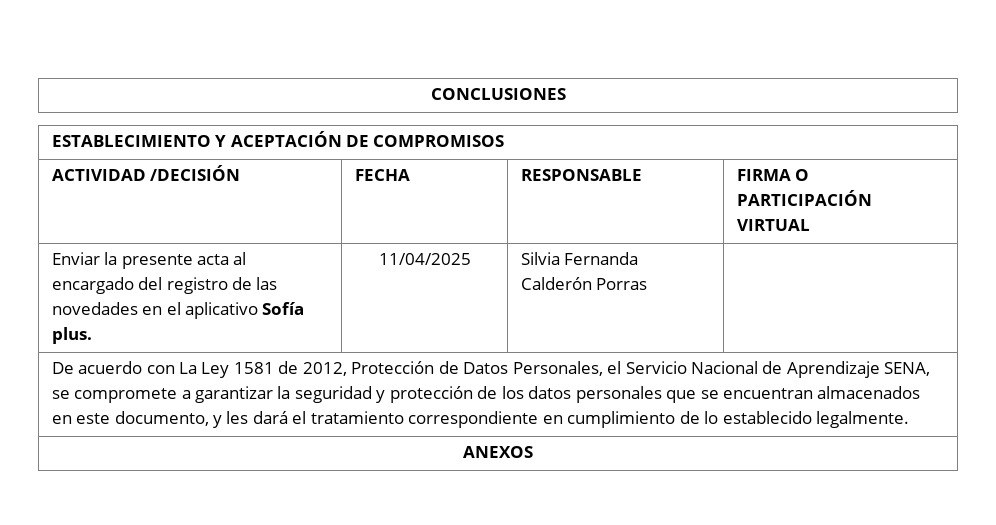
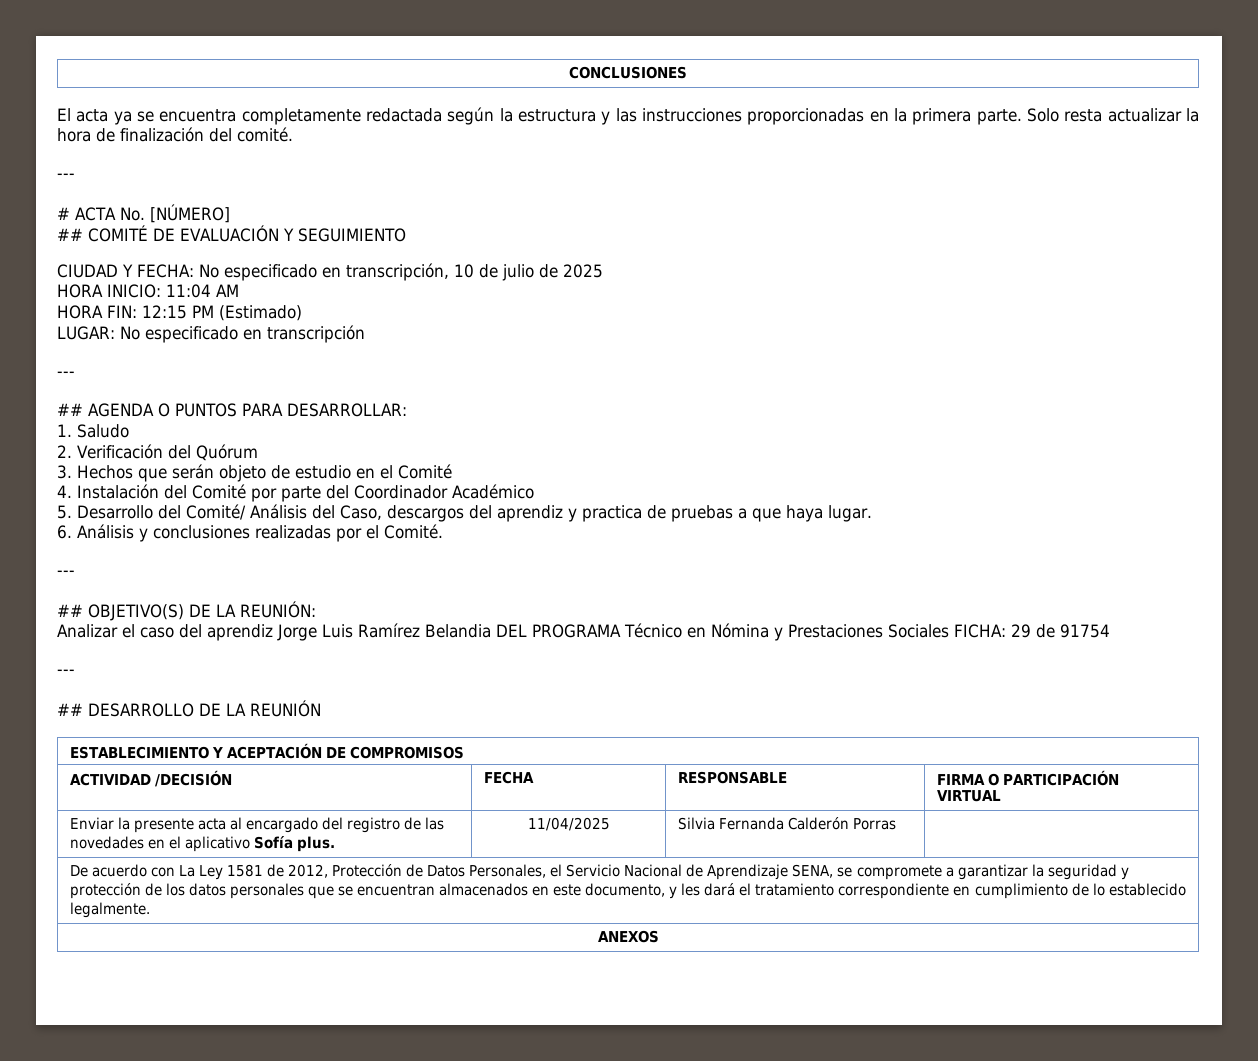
(566, 94) none -> [57,107,1199,125] [57,127,293,142] [57,173,75,179] [57,204,230,223] [57,225,406,242] [57,263,603,281] [57,284,239,298] [57,305,302,321] [57,325,365,343] [57,371,75,377] [57,403,407,417] [57,424,129,438] [57,444,258,461] [57,464,452,482] [57,484,534,502] [57,504,872,522] [57,524,443,542] [57,570,75,576] [57,601,316,621] [57,623,1110,641] [57,669,75,675] [57,700,321,717] // El acta ya se encuentra completamente redactada según la estructura y las instrucciones proporcionadas en la primera parte. Solo resta actualizar la hora de finalización del comité. // --- // # ACTA No. [NÚMERO] // ## COMITÉ DE EVALUACIÓN Y SEGUIMIENTO // CIUDAD Y FECHA: No especificado en transcripción, 10 de julio de 2025 // HORA INICIO: 11:04 AM // HORA FIN: 12:15 PM (Estimado) // LUGAR: No especificado en transcripción // --- // ## AGENDA O PUNTOS PARA DESARROLLAR: // 1. Saludo // 2. Verificación del Quórum // 3. Hechos que serán objeto de estudio en el Comité // 4. Instalación del Comité por parte del Coordinador Académico // 5. Desarrollo del Comité/ Análisis del Caso, descargos del aprendiz y practica de pruebas a que haya lugar. // 6. Análisis y conclusiones realizadas por el Comité. // --- // ## OBJETIVO(S) DE LA REUNIÓN: // Analizar el caso del aprendiz Jorge Luis Ramírez Belandia DEL PROGRAMA Técnico en Nómina y Prestaciones Sociales FICHA: 29 de 91754 // --- // ## DESARROLLO DE LA REUNIÓN

